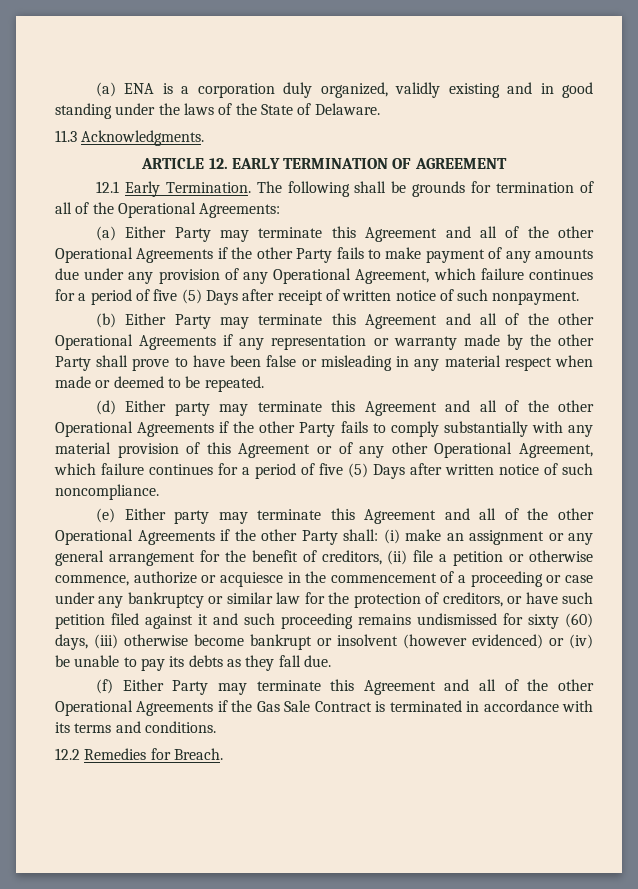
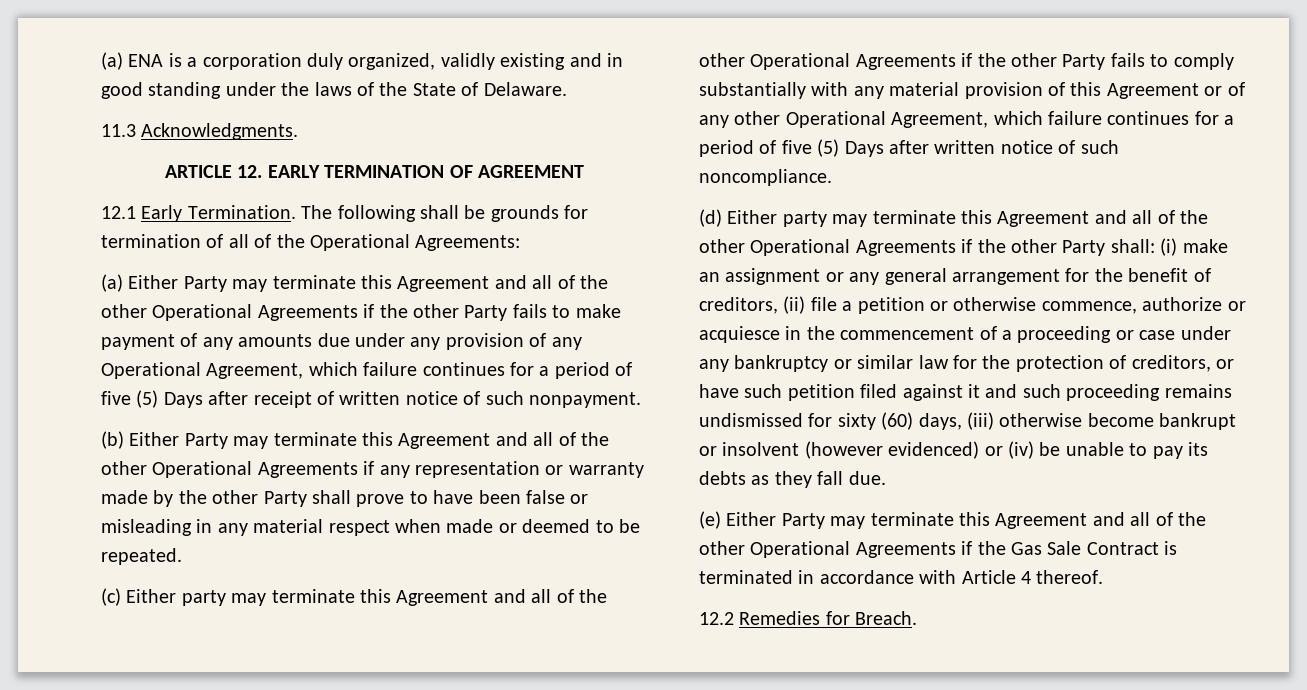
[95,400,116,415] (d) -> [101,588,121,606] (c)
[95,508,115,523] (e) -> [699,209,722,227] (d)
[95,679,113,694] (f) -> [699,511,721,529] (e)
[55,721,216,733] its terms and conditions. -> [961,570,1104,584] Article 4 thereof.

